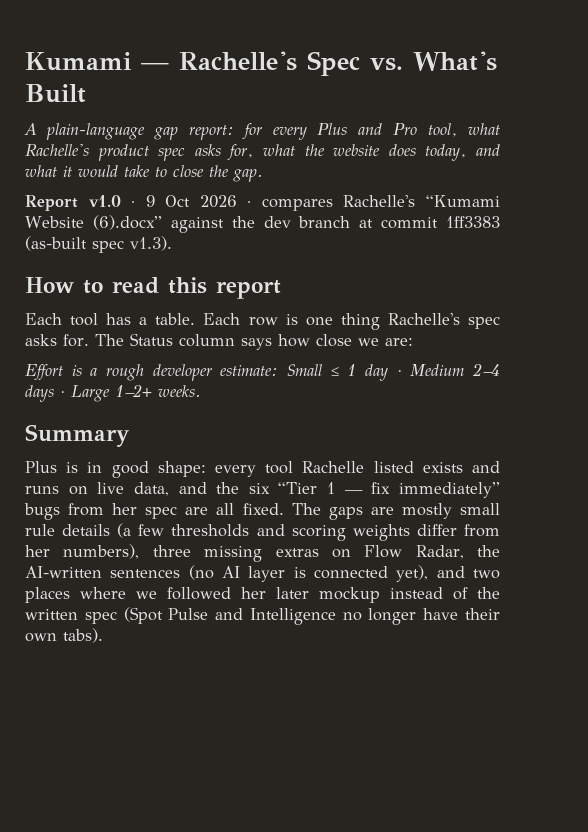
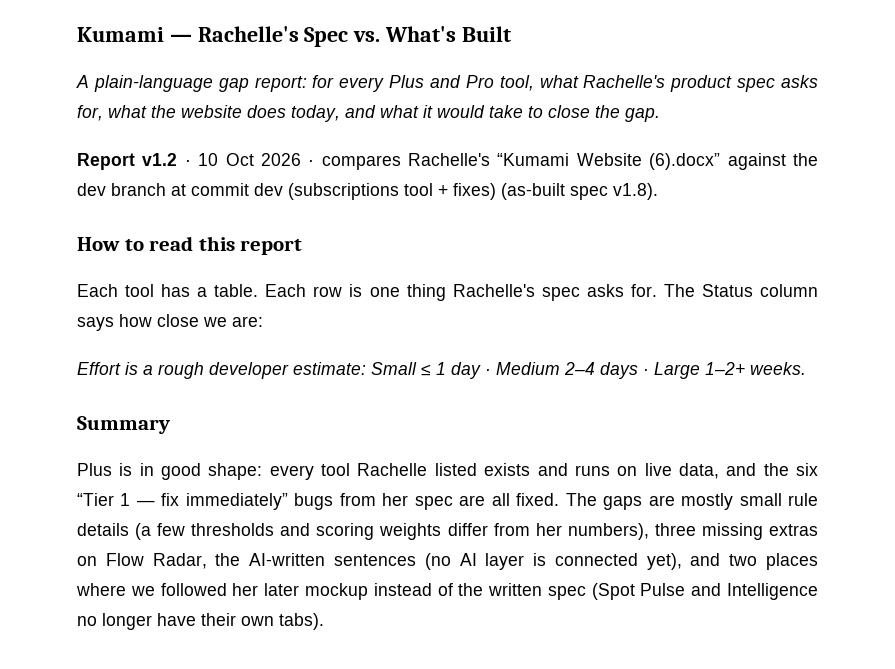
[88,195,155,207] v1.0 · 9 -> [142,153,219,166] v1.2 · 10
[446,216,500,228] 1ff3383 -> [254,183,496,200] dev (subscriptions tool + fixes)
[130,236,172,251] v1.3). -> [613,183,658,200] v1.8).

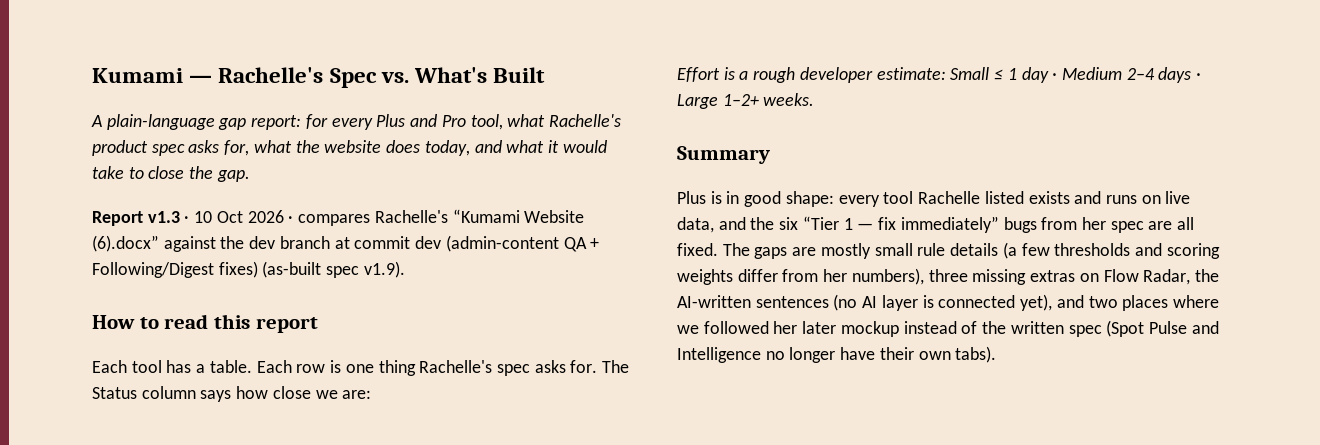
[142,153,178,166] v1.2 -> [147,211,180,223] v1.3
[288,183,448,200] (subscriptions tool + -> [445,235,600,252] [92,262,214,278] (admin-content QA + Following/Digest
[613,183,658,200] v1.8). -> [363,261,405,278] v1.9).

